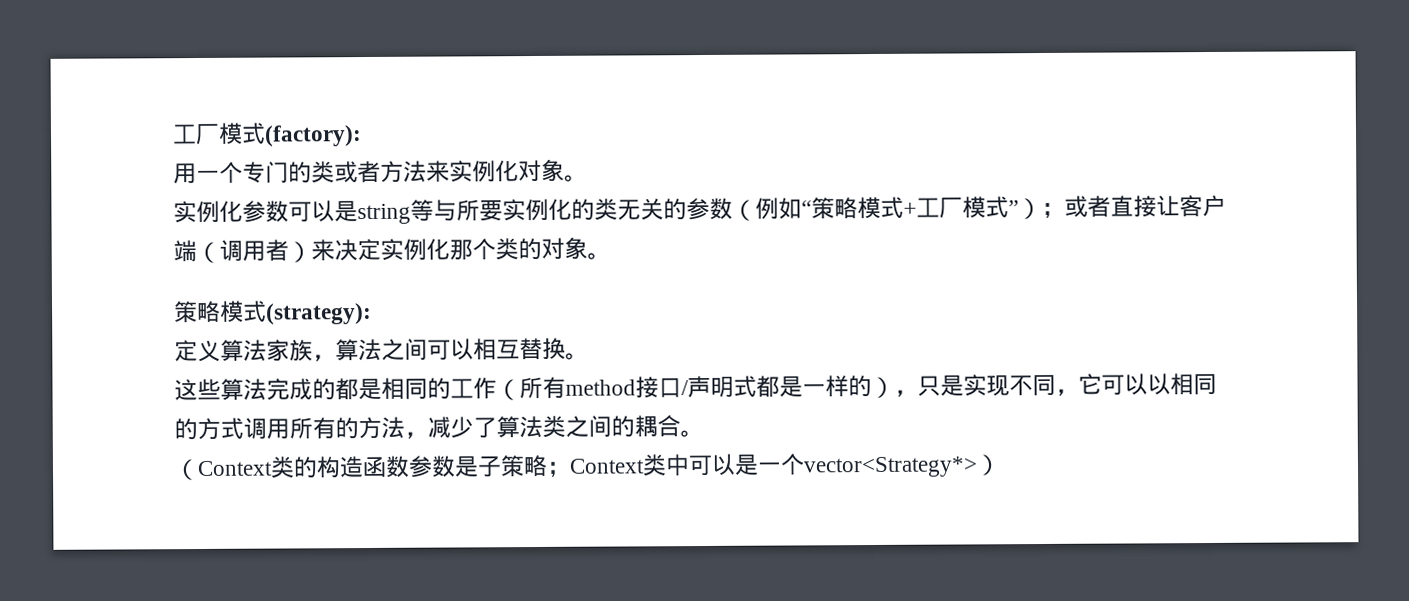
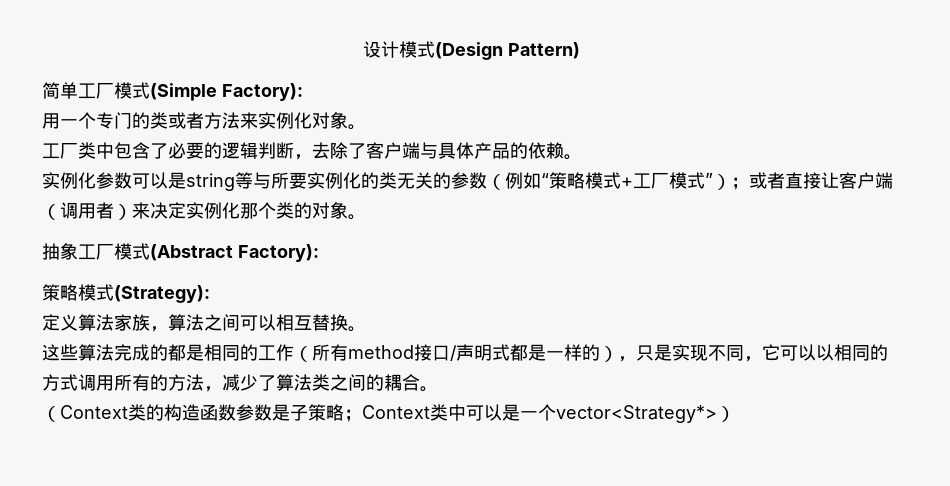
[172,122,362,147] 工厂模式(factory): -> [363,41,580,60] [42,82,303,101] 设计模式(Design Pattern) // 简单工厂模式(Simple Factory):
(588, 178) none -> [42,142,582,160] // 工厂类中包含了必要的逻辑判断，去除了客户端与具体产品的依赖。
[173,300,372,325] // 策略模式(strategy): -> [42,243,319,262] [42,284,210,303] // 抽象工厂模式(Abstract Factory): // 策略模式(Strategy):

